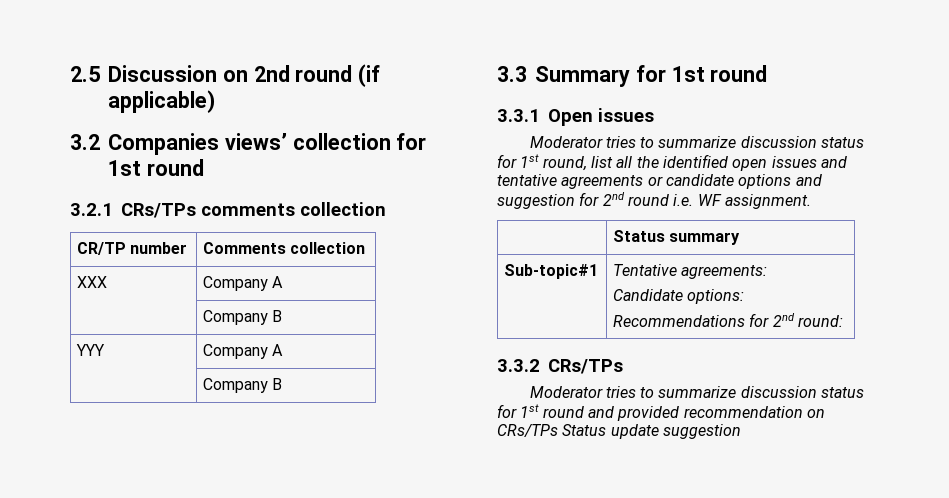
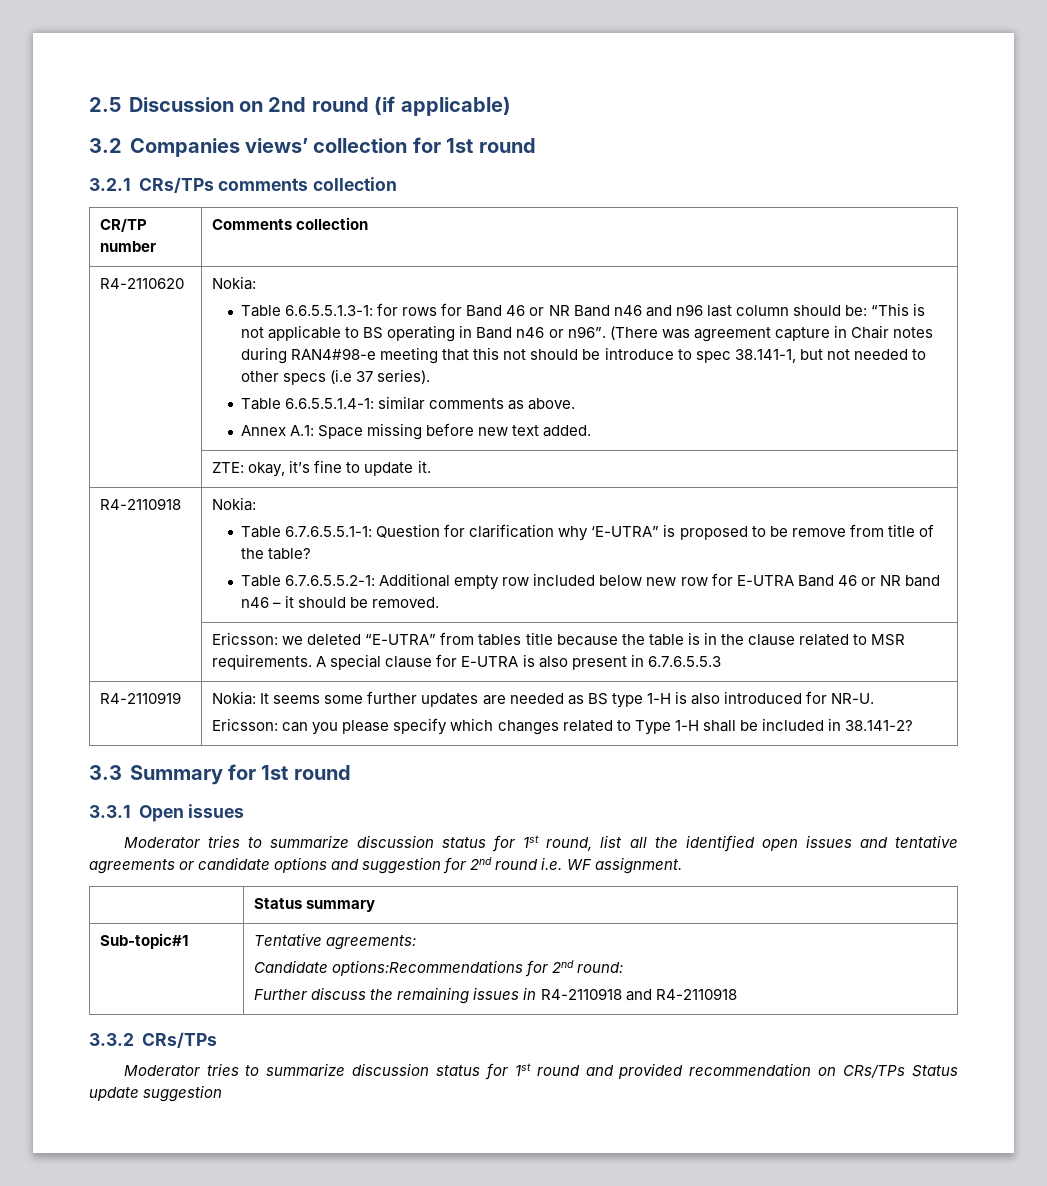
[77,276,108,288] [203,276,284,291] [203,310,283,325] [76,344,106,356] [203,344,284,359] [203,378,283,393] XXX | Company A // | Company B // YYY | Company A // | Company B -> [100,278,185,289] [212,276,257,290] [241,303,926,317] [241,325,933,342] [241,347,926,364] [241,369,431,385] [241,396,576,410] [241,423,592,440] [212,460,431,477] [100,498,182,510] [212,497,257,511] [241,524,934,541] [241,548,312,560] [241,573,940,590] [241,595,440,608] [212,632,906,646] [212,654,721,670] [100,692,182,704] [212,691,875,708] [212,718,913,735] R4-2110620 | Nokia: // Table 6.6.5.5.1.3-1: for rows for Band 46 or NR Band n46 and n96 last column should be: “This is not applicable to BS operating in Band n46 or n96”. (There was agreement capture in Chair notes during RAN4#98-e meeting that this not should be introduce to spec 38.141-1, but not needed to other specs (i.e 37 series). // Table 6.6.5.5.1.4-1: similar comments as above. // Annex A.1: Space missing before new text added. // | ZTE: okay, it’s fine to update it. // R4-2110918 | Nokia: // Table 6.7.6.5.5.1-1: Question for clarification why ‘E-UTRA” is proposed to be remove from title of the table? // Table 6.7.6.5.5.2-1: Additional empty row included below new row for E-UTRA Band 46 or NR band n46 – it should be removed. // | Ericsson: we deleted “E-UTRA” from tables title because the table is in the clause related to MSR requirements. A special clause for E-UTRA is also present in 6.7.6.5.5.3 // R4-2110919 | Nokia: It seems some further updates are needed as BS type 1-H is also introduced for NR-U. // Ericsson: can you please specify which changes related to Type 1-H shall be included in 38.141-2?
[687,289,745,304] [613,315,746,327] options: // Recommendations -> [332,960,524,976] options:Recommendations
(843, 321) none -> [254,987,737,1004] // Further discuss the remaining issues in R4-2110918 and R4-2110918

